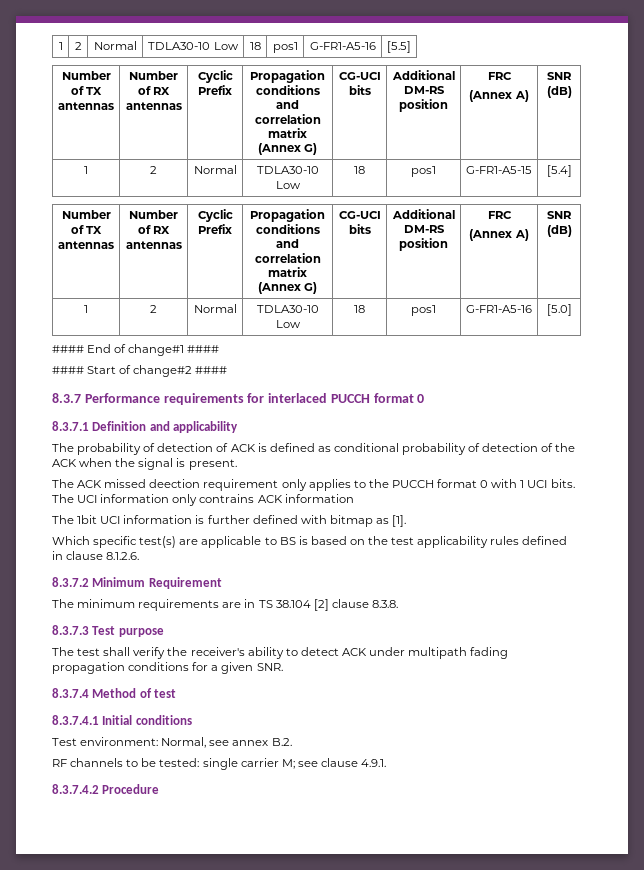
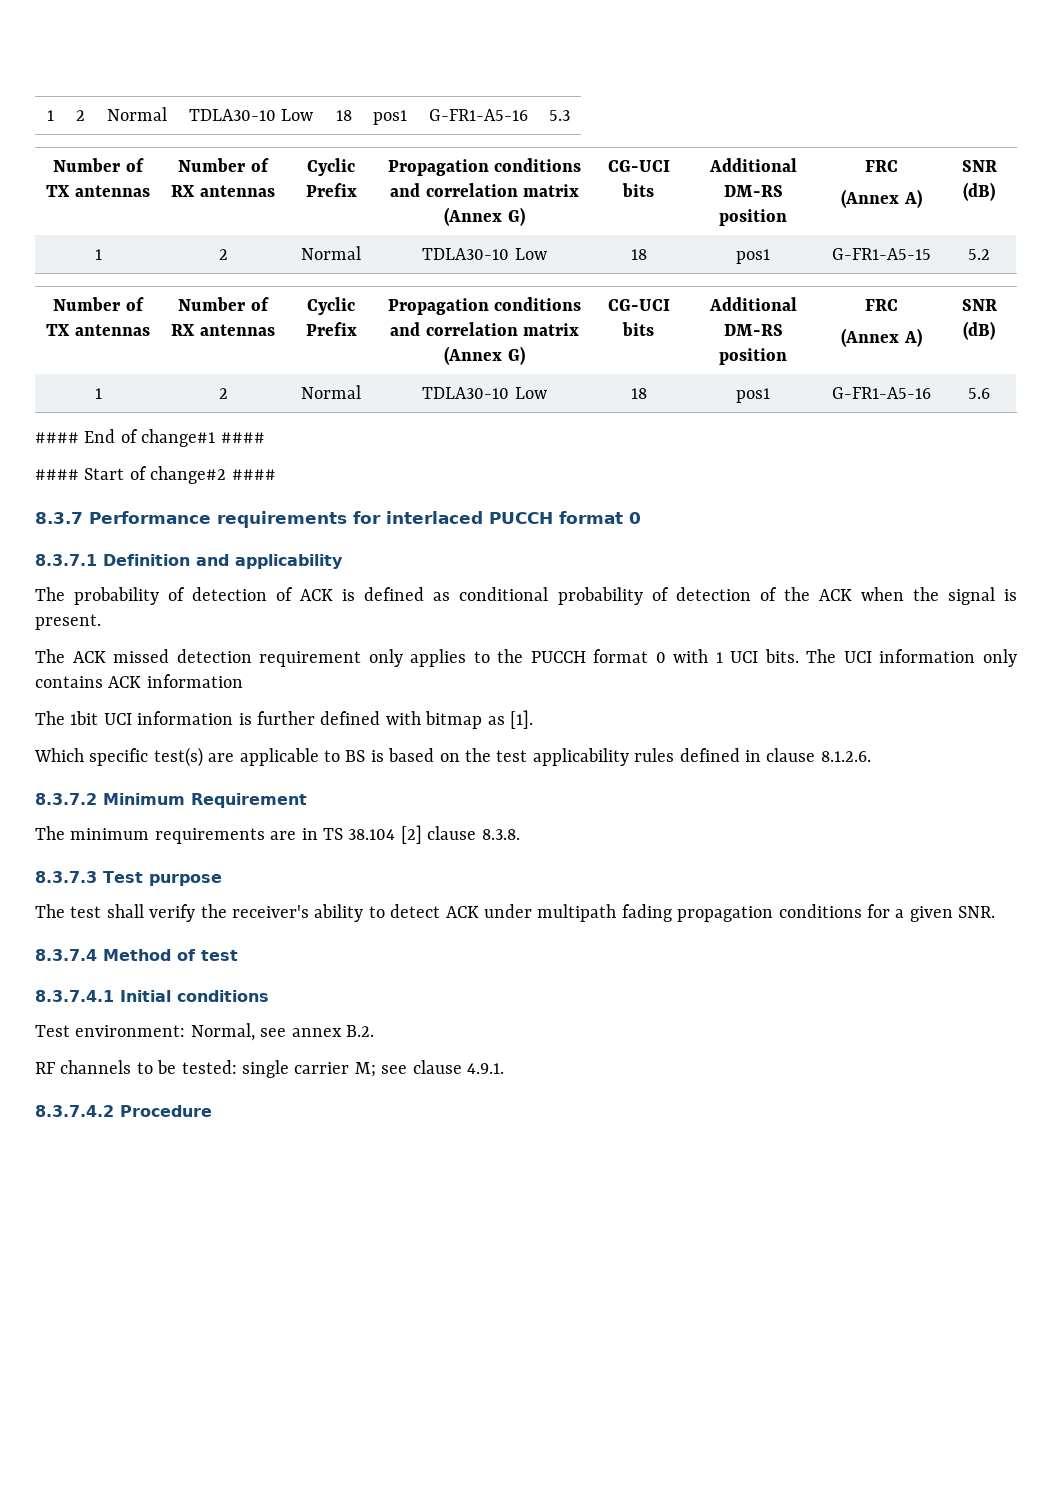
[58,42,63,50] [74,42,82,50] [93,41,137,50] [148,42,239,50] [249,42,261,50] [272,42,298,53] [309,42,376,50] [387,41,411,53] 1 | 2 | Normal | TDLA30-10 Low | 18 | pos1 | G-FR1-A5-16 | [5.5] -> [47,110,54,121] [76,110,85,121] [106,107,167,121] [188,109,314,121] [335,110,352,121] [373,110,407,125] [428,109,528,121] [549,110,570,121] 1 | 2 | Normal | TDLA30-10 Low | 18 | pos1 | G-FR1-A5-16 | 5.3
[546,165,572,177] [5.4] -> [968,249,990,260] 5.2
[546,304,572,316] [5.0] -> [968,388,990,399] 5.6
[149,479,201,488] deection -> [176,649,252,663] detection
[199,494,255,503] contrains -> [35,676,103,688] contains

